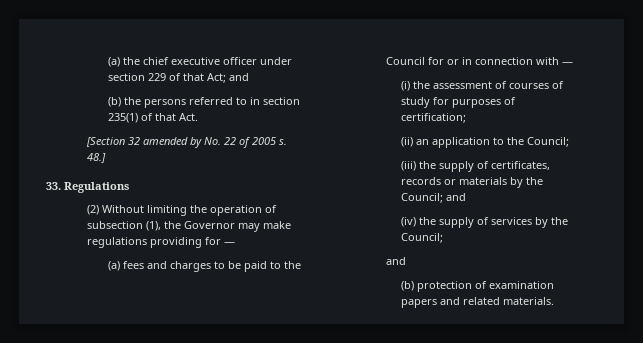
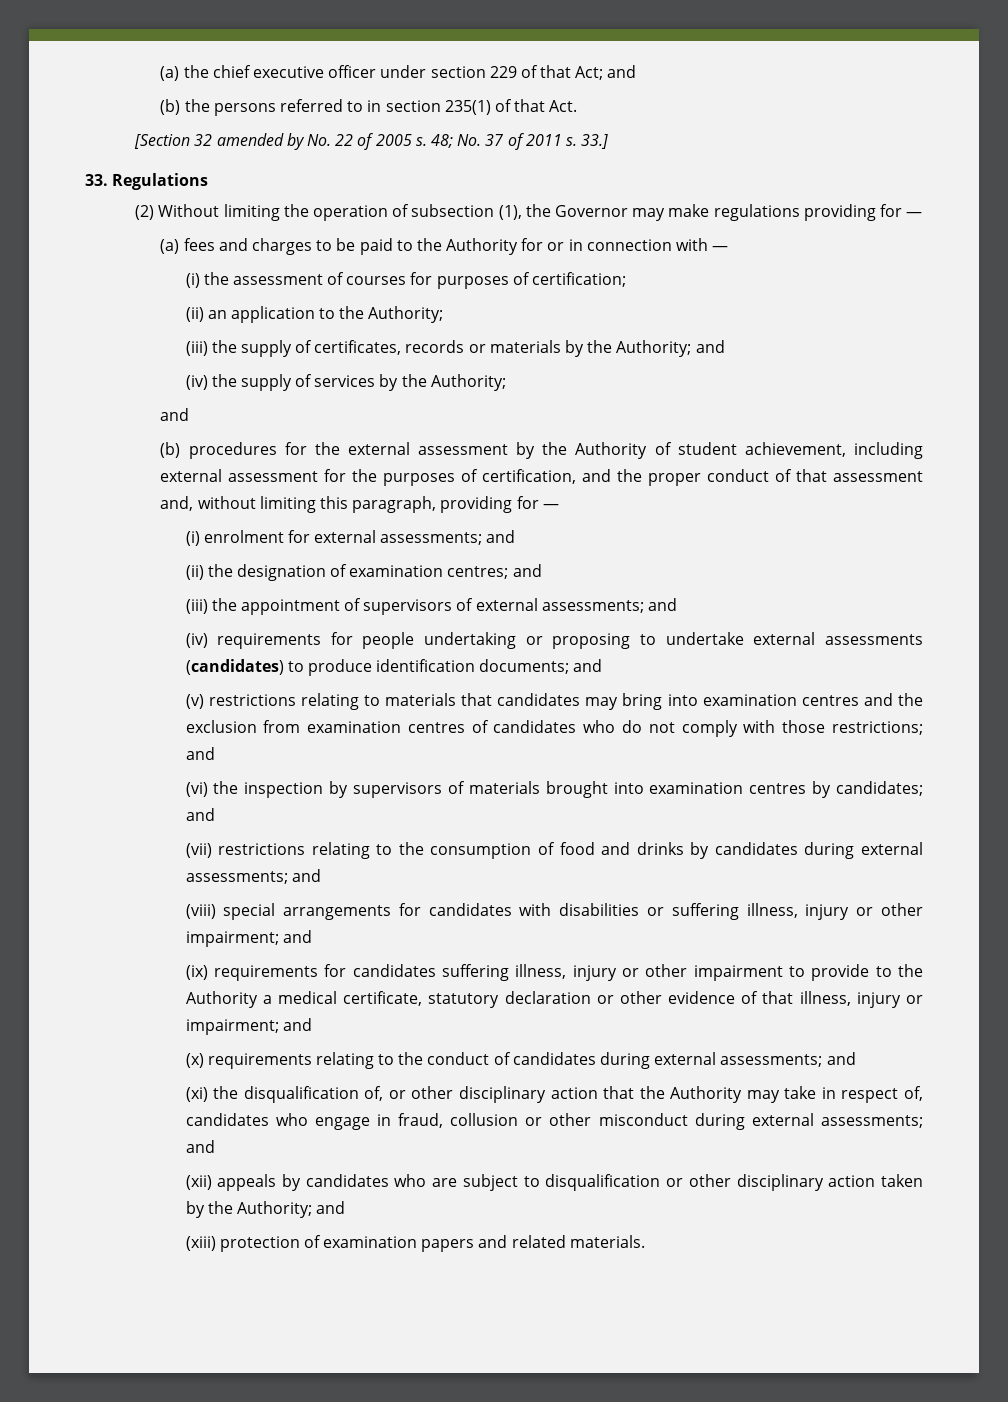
[87,153,107,163] 48.] -> [430,133,609,150] 48; No. 37 of 2011 s. 33.]
[385,57,425,65] Council -> [446,238,519,255] Authority
[551,81,564,89] [400,97,430,108] of study -> (407, 280) none
[526,137,569,147] Council; -> [368,306,444,323] Authority;
[400,193,443,203] Council; -> [616,340,692,357] Authority;
[400,233,443,243] [385,257,406,265] [400,281,414,291] Council; // and // (b) -> [430,374,506,391] [160,408,190,421] [160,442,923,459] [160,469,923,486] [160,496,559,513] [185,530,516,546] [185,564,542,581] [185,598,678,615] [185,632,923,649] [185,659,603,676] [185,693,923,710] [185,720,923,737] [185,747,215,760] [185,781,923,798] [185,808,215,821] [185,842,923,859] [185,869,321,884] [185,903,923,920] [185,930,312,947] [185,964,924,981] [185,991,924,1008] [185,1018,312,1035] [185,1052,856,1069] [185,1086,923,1103] [185,1113,923,1130] [185,1140,215,1153] [185,1174,924,1191] [185,1201,346,1218] [185,1236,216,1251] Authority; // and // (b) procedures for the external assessment by the Authority of student achievement, including external assessment for the purposes of certification, and the proper conduct of that assessment and, without limiting this paragraph, providing for — // (i) enrolment for external assessments; and // (ii) the designation of examination centres; and // (iii) the appointment of supervisors of external assessments; and // (iv) requirements for people undertaking or proposing to undertake external assessments (candidates) to produce identification documents; and // (v) restrictions relating to materials that candidates may bring into examination centres and the exclusion from examination centres of candidates who do not comply with those restrictions; and // (vi) the inspection by supervisors of materials brought into examination centres by candidates; and // (vii) restrictions relating to the consumption of food and drinks by candidates during external assessments; and // (viii) special arrangements for candidates with disabilities or suffering illness, injury or other impairment; and // (ix) requirements for candidates suffering illness, injury or other impairment to provide to the Authority a medical certificate, statutory declaration or other evidence of that illness, injury or impairment; and // (x) requirements relating to the conduct of candidates during external assessments; and // (xi) the disqualification of, or other disciplinary action that the Authority may take in respect of, candidates who engage in fraud, collusion or other misconduct during external assessments; and // (xii) appeals by candidates who are subject to disqualification or other disciplinary action taken by the Authority; and // (xiii)

